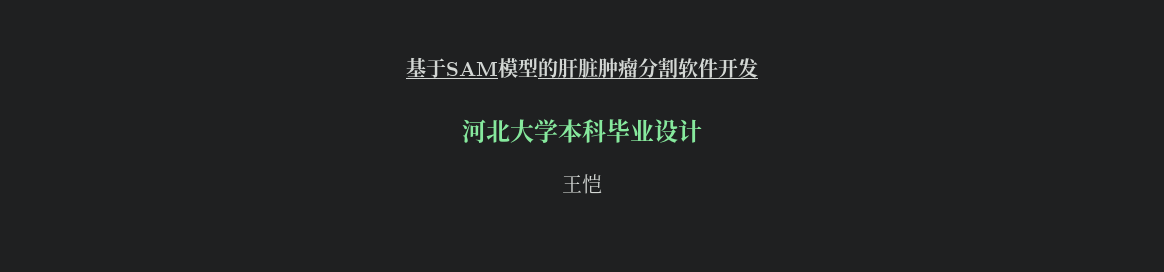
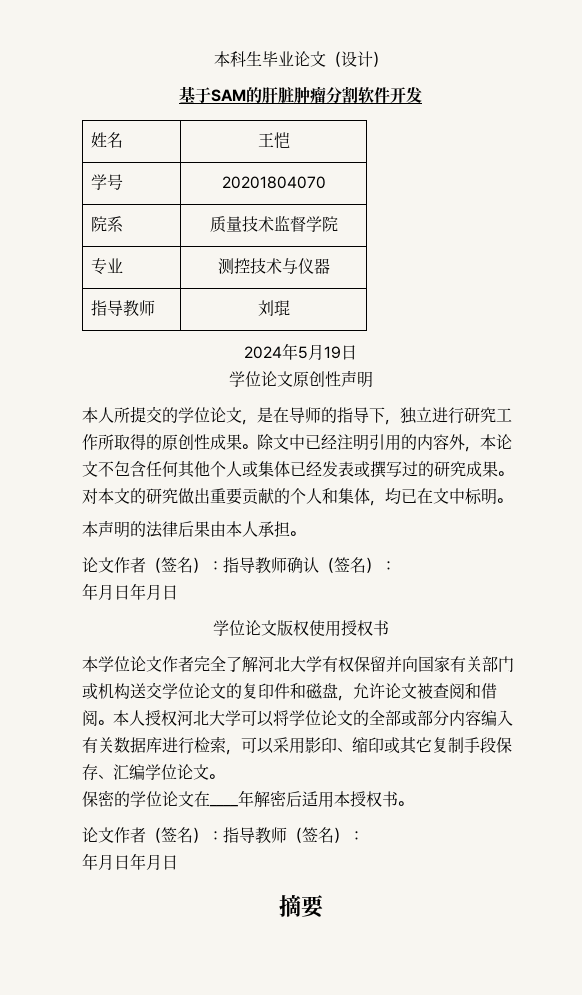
(406, 67) none -> [213,51,388,67] 本科生毕业论文（设计） //
[498,58,538,78] 模型 -> (246, 95) none
[462,119,702,143] [562,174,602,194] // 河北大学本科毕业设计 // 王恺 -> [90,132,123,148] [257,132,290,149] [90,174,123,190] [221,176,326,189] [90,216,123,232] [209,215,338,233] [90,258,123,275] [217,258,330,274] [90,300,155,317] [257,300,290,317] [244,343,357,360] [228,370,373,388] [82,406,512,425] [82,434,512,452] [82,461,513,478] [82,488,512,506] [82,520,305,538] [82,557,396,574] [82,583,178,600] [212,620,389,637] [82,656,514,673] [82,682,497,701] [82,710,513,727] [82,736,512,755] [82,764,224,780] [82,790,413,808] [82,827,364,844] [82,853,178,870] [278,895,324,918] // 姓名 | 王恺 // 学号 | 20201804070 // 院系 | 质量技术监督学院 // 专业 | 测控技术与仪器 // 指导教师 | 刘琨 // 2024年5月19日 // 学位论文原创性声明 // 本人所提交的学位论文，是在导师的指导下，独立进行研究工作所取得的原创性成果。除文中已经注明引用的内容外，本论文不包含任何其他个人或集体已经发表或撰写过的研究成果。对本文的研究做出重要贡献的个人和集体，均已在文中标明。 // 本声明的法律后果由本人承担。 // 论文作者（签名）：指导教师确认（签名）： // 年月日年月日 // 学位论文版权使用授权书 // 本学位论文作者完全了解河北大学有权保留并向国家有关部门或机构送交学位论文的复印件和磁盘，允许论文被查阅和借阅。本人授权河北大学可以将学位论文的全部或部分内容编入有关数据库进行检索，可以采用影印、缩印或其它复制手段保存、汇编学位论文。 // 保密的学位论文在____年解密后适用本授权书。 // 论文作者（签名）：指导教师（签名）： // 年月日年月日 // 摘要

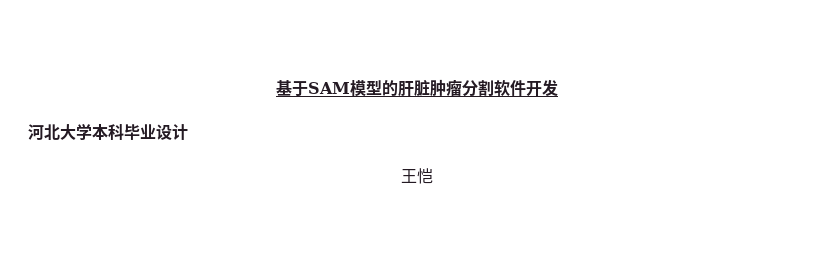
[213,51,388,67] 本科生毕业论文（设计） // -> (276, 88) none
(246, 95) none -> [350,80,382,97] 模型
[90,132,123,148] [257,132,290,149] [90,174,123,190] [221,176,326,189] [90,216,123,232] [209,215,338,233] [90,258,123,275] [217,258,330,274] [90,300,155,317] [257,300,290,317] [244,343,357,360] [228,370,373,388] [82,406,512,425] [82,434,512,452] [82,461,513,478] [82,488,512,506] [82,520,305,538] [82,557,396,574] [82,583,178,600] [212,620,389,637] [82,656,514,673] [82,682,497,701] [82,710,513,727] [82,736,512,755] [82,764,224,780] [82,790,413,808] [82,827,364,844] [82,853,178,870] [278,895,324,918] // 姓名 | 王恺 // 学号 | 20201804070 // 院系 | 质量技术监督学院 // 专业 | 测控技术与仪器 // 指导教师 | 刘琨 // 2024年5月19日 // 学位论文原创性声明 // 本人所提交的学位论文，是在导师的指导下，独立进行研究工作所取得的原创性成果。除文中已经注明引用的内容外，本论文不包含任何其他个人或集体已经发表或撰写过的研究成果。对本文的研究做出重要贡献的个人和集体，均已在文中标明。 // 本声明的法律后果由本人承担。 // 论文作者（签名）：指导教师确认（签名）： // 年月日年月日 // 学位论文版权使用授权书 // 本学位论文作者完全了解河北大学有权保留并向国家有关部门或机构送交学位论文的复印件和磁盘，允许论文被查阅和借阅。本人授权河北大学可以将学位论文的全部或部分内容编入有关数据库进行检索，可以采用影印、缩印或其它复制手段保存、汇编学位论文。 // 保密的学位论文在____年解密后适用本授权书。 // 论文作者（签名）：指导教师（签名）： // 年月日年月日 // 摘要 -> [28,123,188,140] [401,168,433,184] // 河北大学本科毕业设计 // 王恺

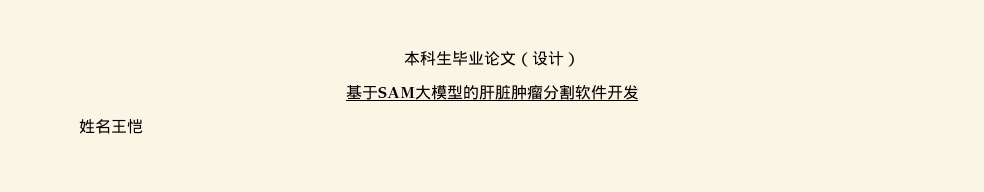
(276, 88) none -> [404,51,580,67] 本科生毕业论文（设计） //
(350, 88) none -> [414,85,431,100] 大
[28,123,188,140] 河北大学本科毕业设计 // -> [79,119,111,134] 姓名

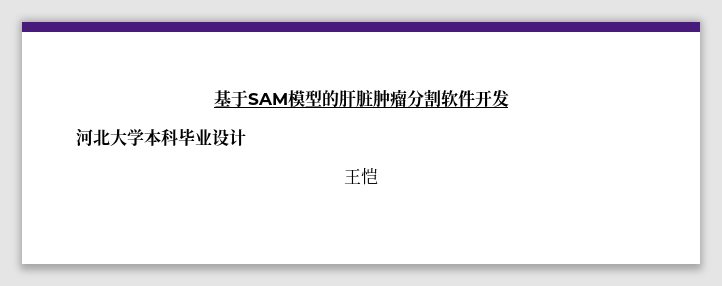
[404,51,580,67] 本科生毕业论文（设计） // -> (213, 98) none
[414,85,431,100] 大 -> (288, 99) none
[79,119,111,134] 姓名 -> [76,128,246,146] 河北大学本科毕业设计 //

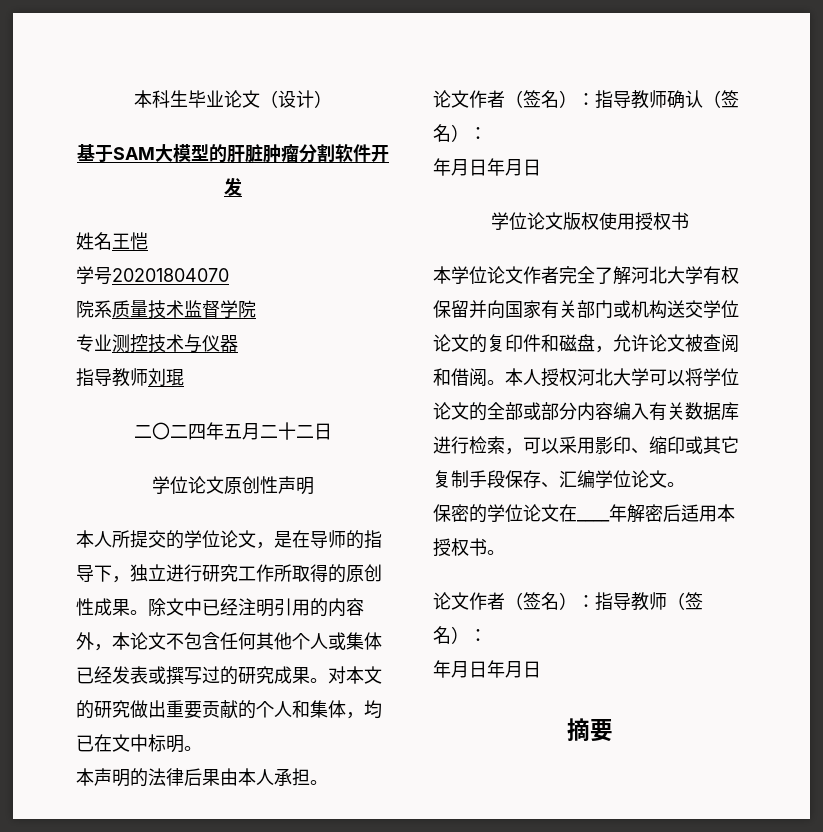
(213, 98) none -> [134,90,332,108] 本科生毕业论文（设计） //
(288, 99) none -> [155,144,173,162] 大
[76,128,246,146] [344,167,378,185] 河北大学本科毕业设计 // 王恺 -> [76,232,148,250] [76,266,229,285] [76,300,256,319] [76,334,238,353] [76,368,184,387] [134,422,332,440] [152,476,314,495] [76,530,382,549] [76,564,382,583] [76,598,364,617] [76,632,382,651] [76,666,382,685] [76,700,382,719] [76,734,202,753] [76,768,328,787] [433,90,739,109] [433,124,487,142] [433,158,541,176] [491,212,689,231] [433,266,739,285] [433,300,739,319] [433,334,739,353] [433,368,739,387] [433,402,739,421] [433,436,739,455] [433,470,685,488] [433,504,735,523] [433,538,505,557] [433,592,703,611] [433,626,487,644] [433,660,541,678] [567,718,613,742] 姓名王恺 // 学号20201804070 // 院系质量技术监督学院 // 专业测控技术与仪器 // 指导教师刘琨 // 二〇二四年五月二十二日 // 学位论文原创性声明 // 本人所提交的学位论文，是在导师的指导下，独立进行研究工作所取得的原创性成果。除文中已经注明引用的内容外，本论文不包含任何其他个人或集体已经发表或撰写过的研究成果。对本文的研究做出重要贡献的个人和集体，均已在文中标明。 // 本声明的法律后果由本人承担。 // 论文作者（签名）：指导教师确认（签名）： // 年月日年月日 // 学位论文版权使用授权书 // 本学位论文作者完全了解河北大学有权保留并向国家有关部门或机构送交学位论文的复印件和磁盘，允许论文被查阅和借阅。本人授权河北大学可以将学位论文的全部或部分内容编入有关数据库进行检索，可以采用影印、缩印或其它复制手段保存、汇编学位论文。 // 保密的学位论文在____年解密后适用本授权书。 // 论文作者（签名）：指导教师（签名）： // 年月日年月日 // 摘要

